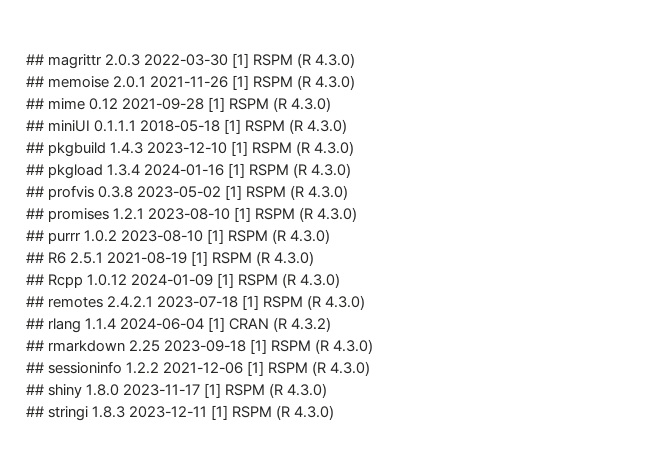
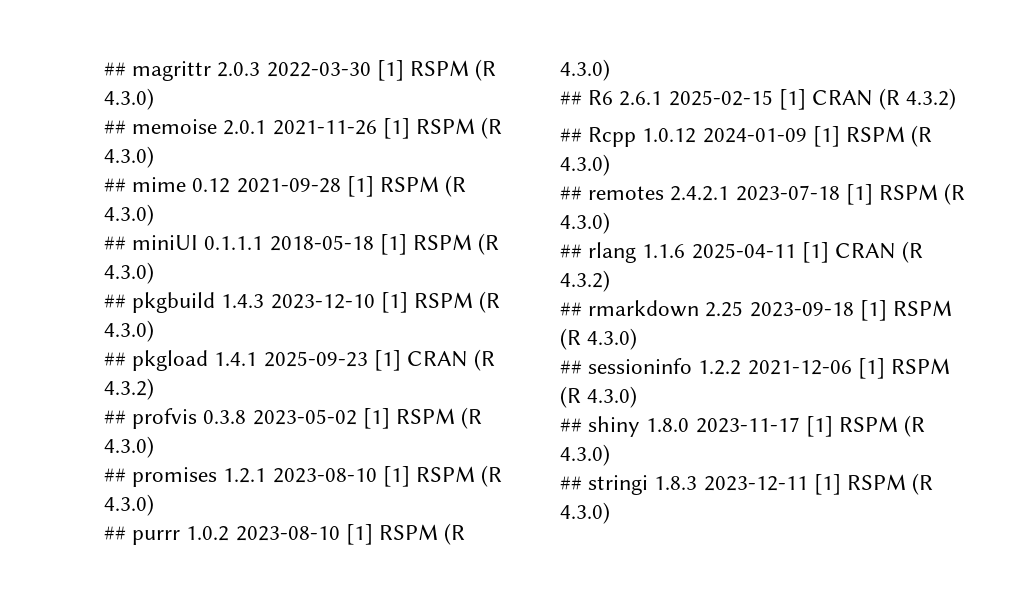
[107,163,352,178] 1.3.4 2024-01-16 [1] RSPM (R 4.3.0) -> [214,349,496,371] [104,378,154,400] 1.4.1 2025-09-23 [1] CRAN (R 4.3.2)
[70,251,315,266] 2.5.1 2021-08-19 [1] RSPM (R 4.3.0) -> [619,88,957,110] 2.6.1 2025-02-15 [1] CRAN (R 4.3.2)
[85,318,205,330] 1.1.4 2024-06-04 -> [642,243,796,259] 1.1.6 2025-04-11

